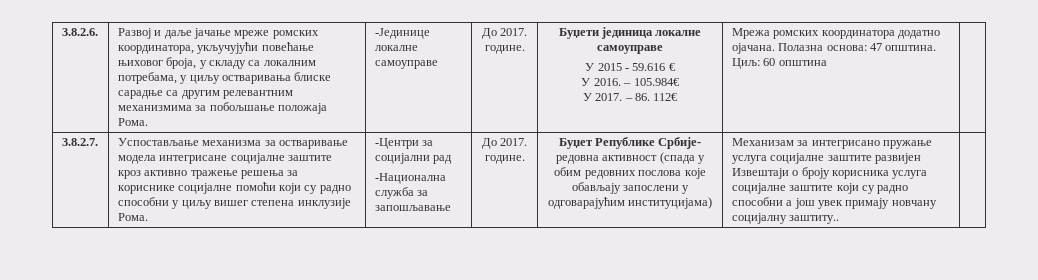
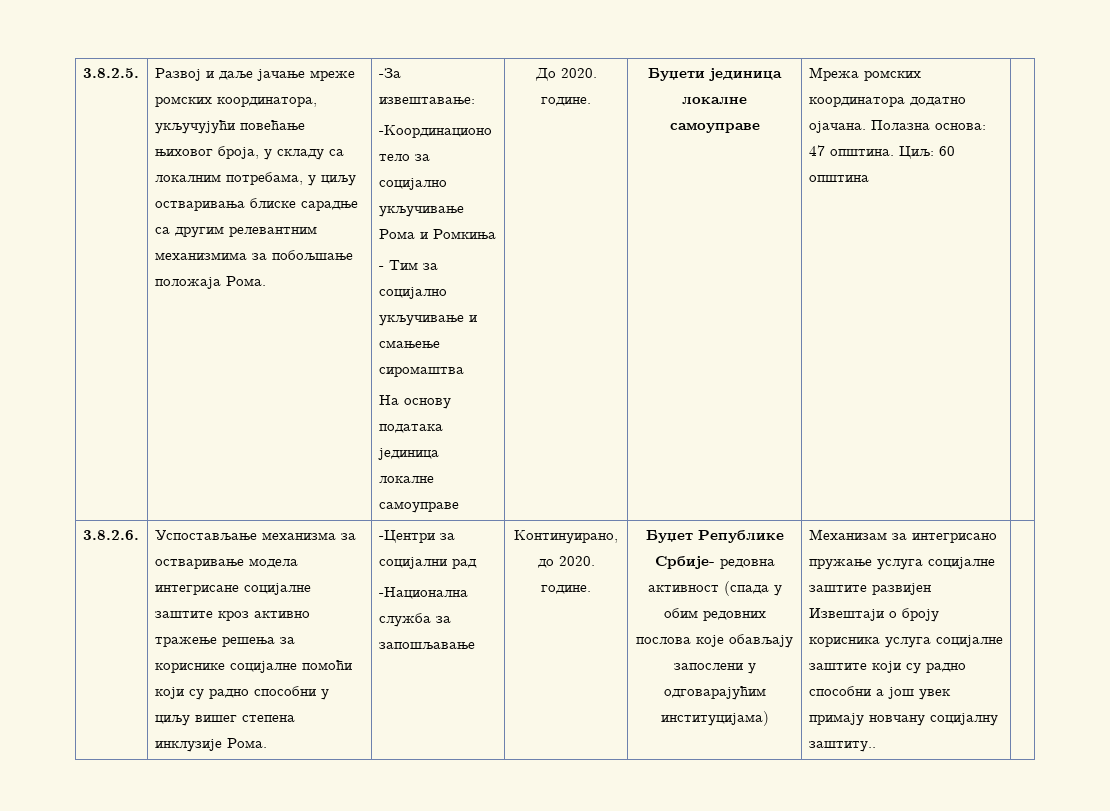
[61,28,98,36] 3.8.2.6. -> [82,68,139,78] 3.8.2.5.
[374,28,430,39] -Јединице -> [378,68,401,78] [378,97,475,104] [378,125,492,138] [378,154,430,161] [378,178,447,190] [378,206,464,217] [378,229,496,239] [378,260,438,270] [378,287,447,299] [378,315,477,326] [378,340,440,348] [378,366,464,377] [378,395,451,409] [378,424,443,433] [377,448,439,460] -За извештавање: // -Координационо тело за социјално укључивање Рома и Ромкиња // - Тим за социјално укључивање и смањење сиромаштва // На основу података јединица
[500,28,528,36] 2017. -> [560,68,597,78] 2020.
[585,63,676,71] [581,78,680,86] [582,93,679,101] // У 2015 - 59.616 € // У 2016. – 105.984€ // У 2017. – 86. 112€ -> (760, 127) none
[61,138,98,146] 3.8.2.7. -> [82,530,139,540] 3.8.2.6.
[481,138,528,149] Дo 2017. -> [514,530,618,544] [537,556,595,568] Континуирано, дo 2020.

